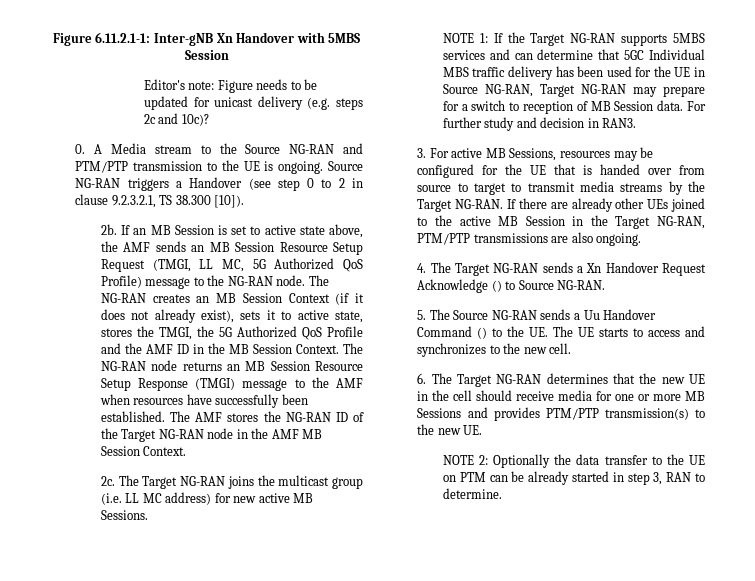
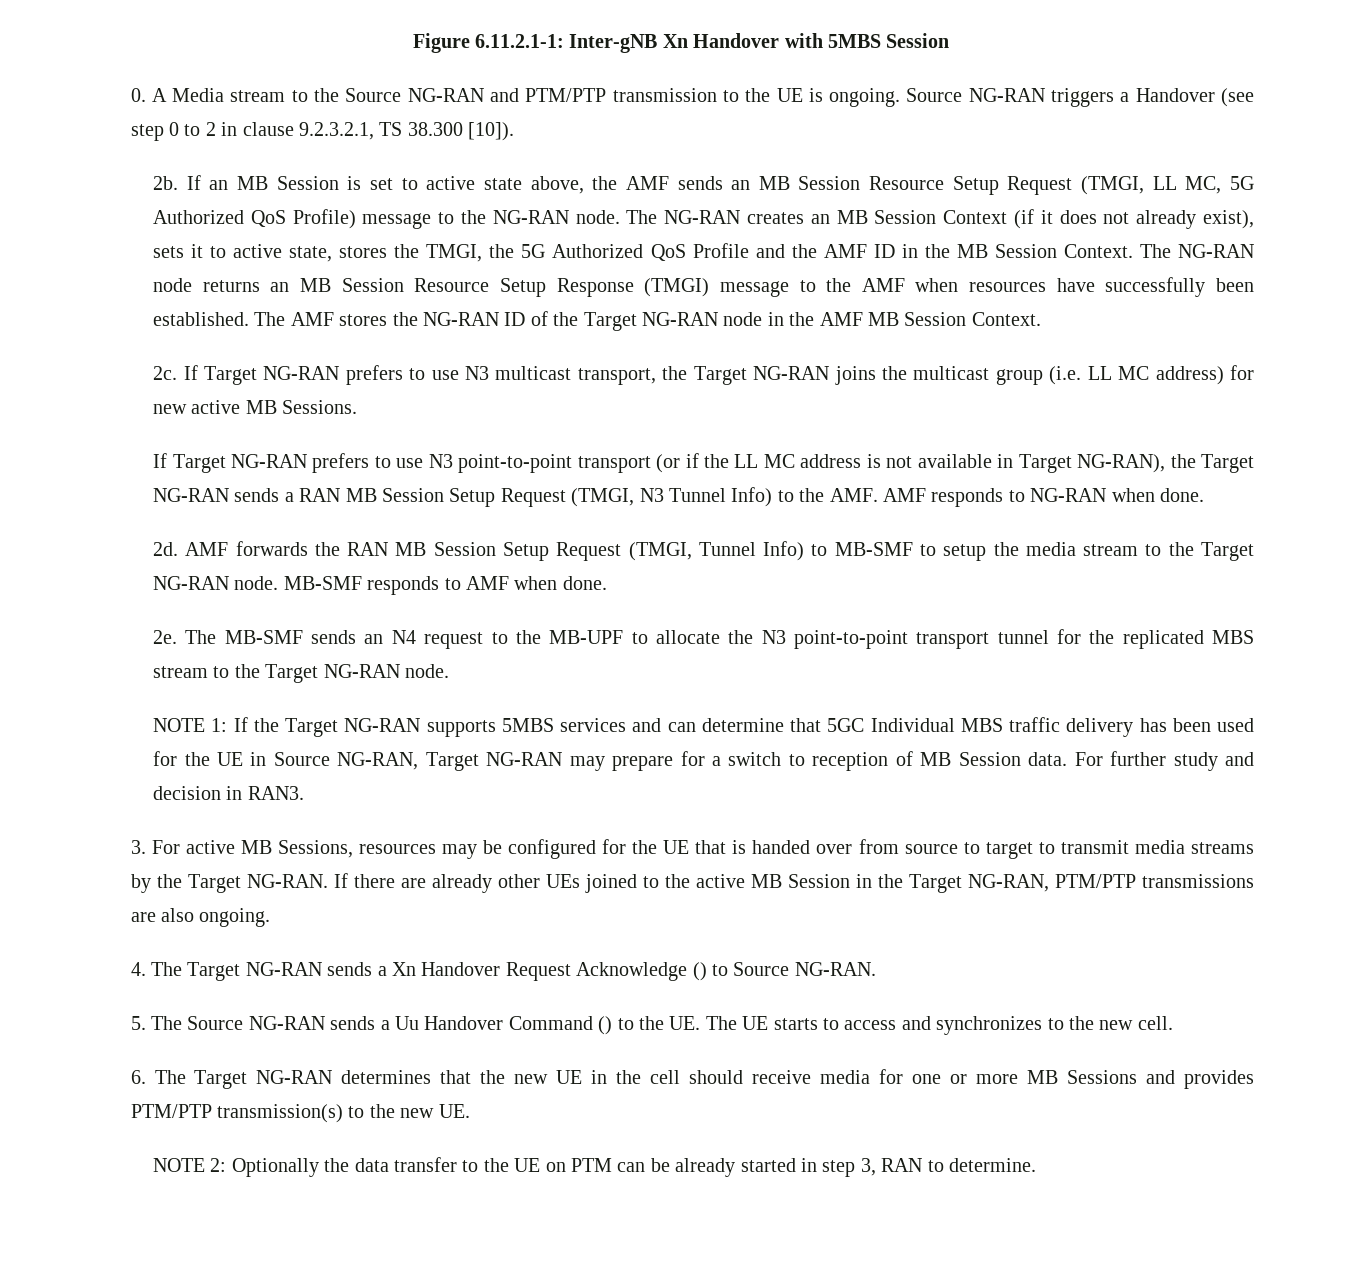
[143,79,318,93] [143,96,363,110] [143,113,209,126] // Editor's note: Figure needs to be updated for unicast delivery (e.g. steps 2c and 10c)? -> (950, 40) none
[118,475,139,486] The -> [183,365,688,385] If Target NG-RAN prefers to use N3 multicast transport, the
(148, 515) none -> [153,453,1254,473] [153,487,1205,507] [153,541,1255,561] [153,576,607,595] [153,629,1254,649] [153,664,450,683] // If Target NG-RAN prefers to use N3 point-to-point transport (or if the LL MC address is not available in Target NG-RAN), the Target NG-RAN sends a RAN MB Session Setup Request (TMGI, N3 Tunnel Info) to the AMF. AMF responds to NG-RAN when done. // 2d. AMF forwards the RAN MB Session Setup Request (TMGI, Tunnel Info) to MB-SMF to setup the media stream to the Target NG-RAN node. MB-SMF responds to AMF when done. // 2e. The MB-SMF sends an N4 request to the MB-UPF to allocate the N3 point-to-point transport tunnel for the replicated MBS stream to the Target NG-RAN node.

